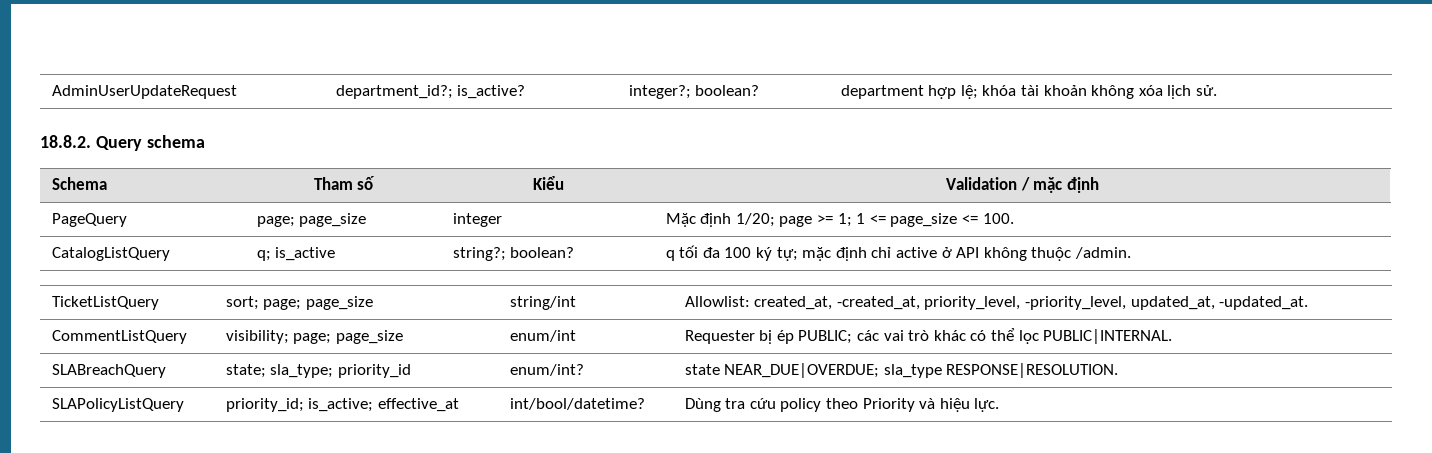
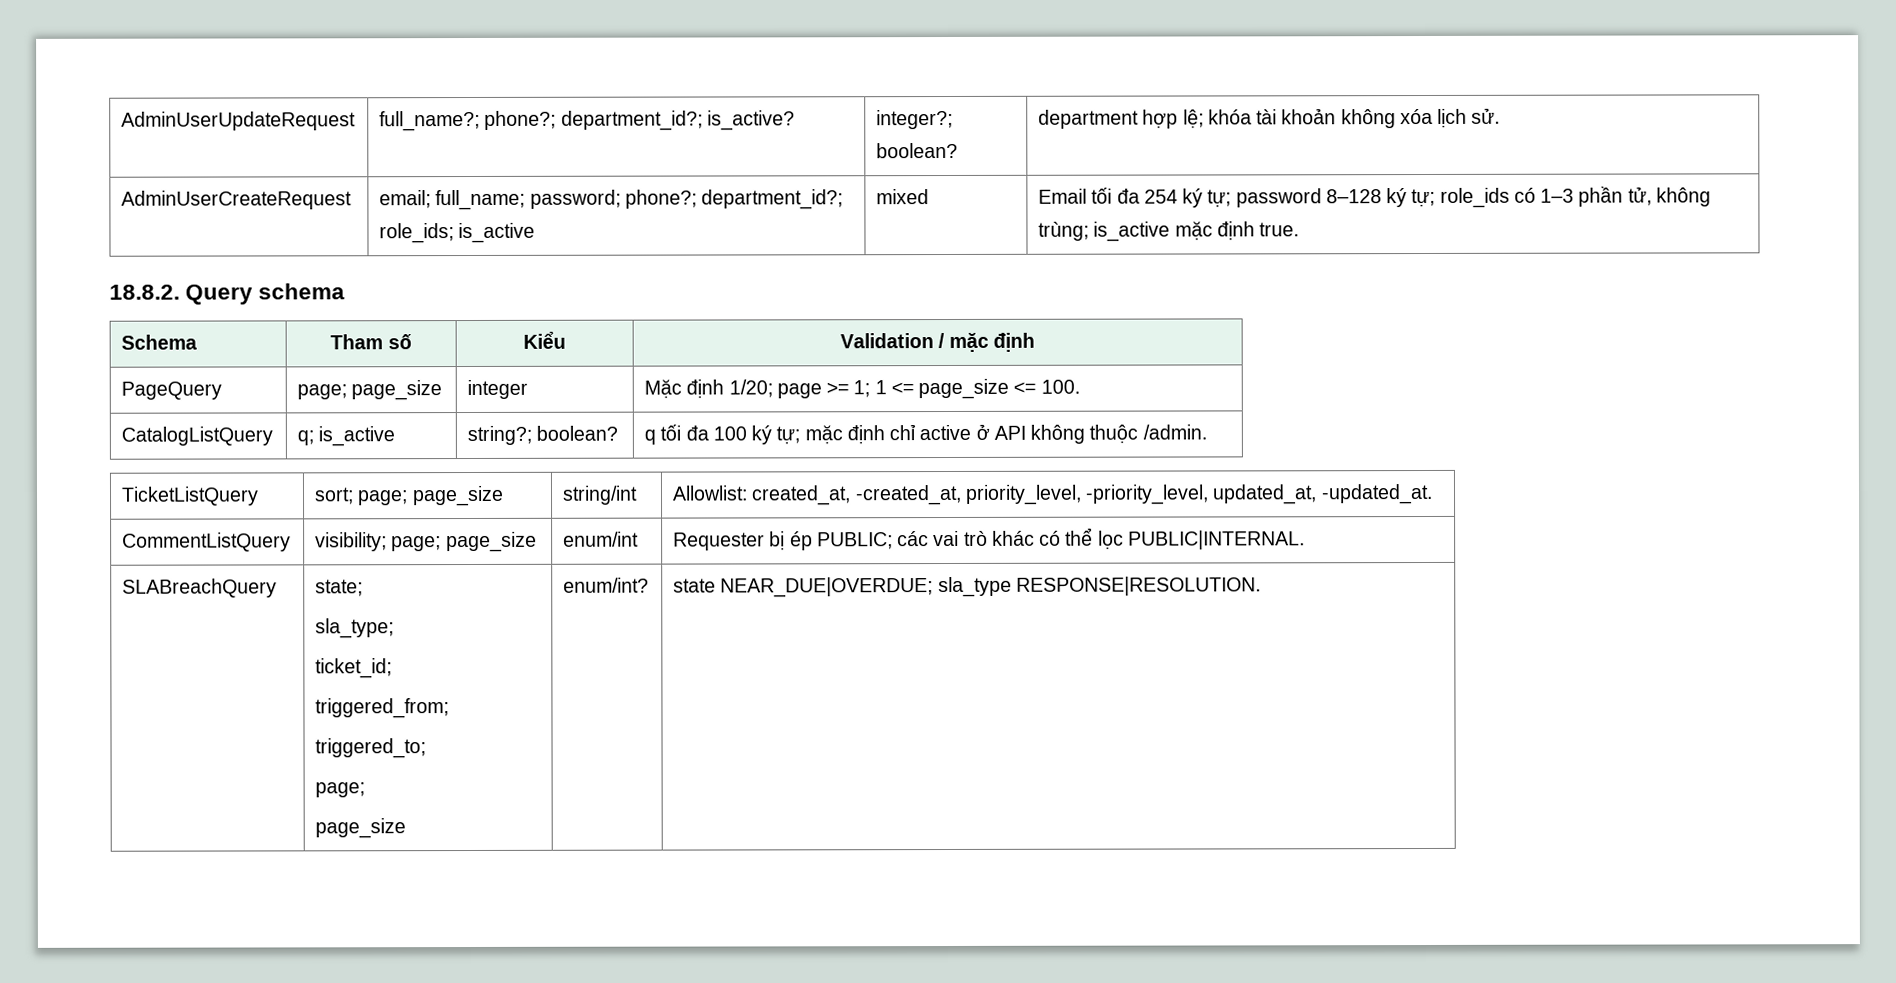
(237, 92) none -> [379,110,557,132] full_name?; phone?;
(1217, 90) none -> [121,190,353,210] [379,189,844,211] [379,222,536,244] [876,189,930,205] [1038,186,1711,208] [1038,221,1300,242] // AdminUserCreateRequest | email; full_name; password; phone?; department_id?; role_ids; is_active | mixed | Email tối đa 254 ký tự; password 8–128 ký tự; role_ids có 1–3 phần tử, không trùng; is_active mặc định true.
(266, 371) none -> (364, 588) //
[337,364,411,378] priority_id -> [315,658,393,679] [315,698,450,719] [315,738,427,759] [315,782,366,798] [315,818,407,839] // ticket_id; // triggered_from; // triggered_to; // page; // page_size
[51,398,184,412] [225,398,459,412] [509,398,645,410] [684,398,1000,412] // SLAPolicyListQuery | priority_id; is_active; effective_at | int/bool/datetime? | Dùng tra cứu policy theo Priority và hiệu lực. -> (1261, 586) none

